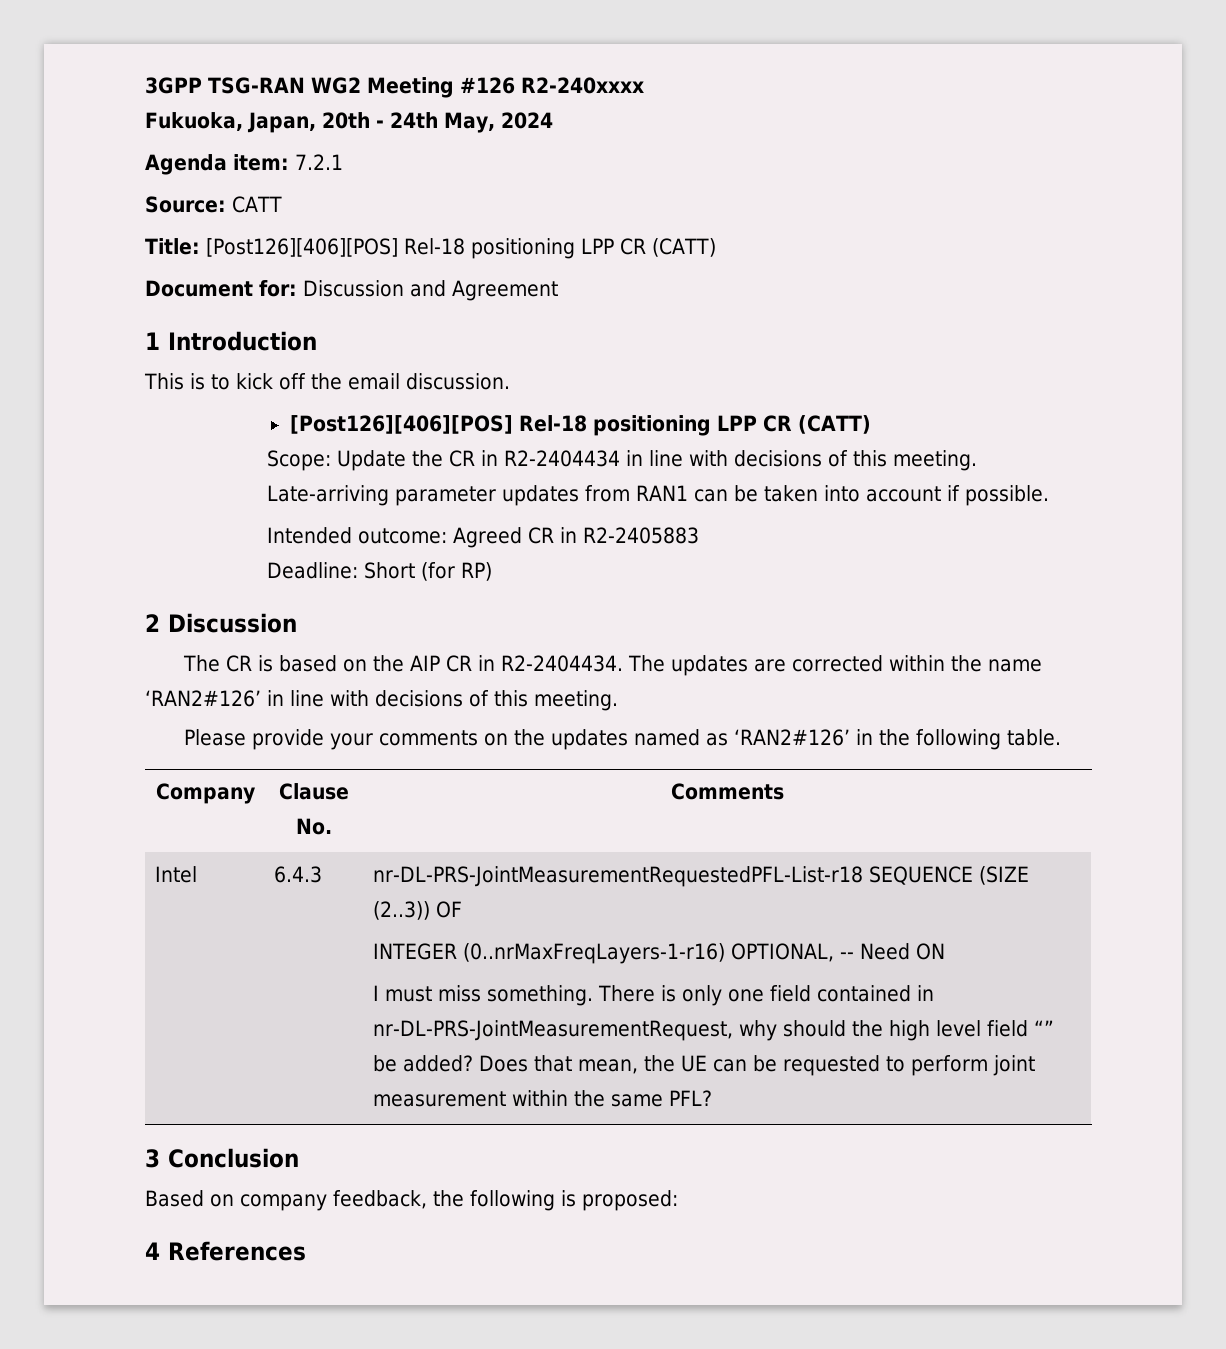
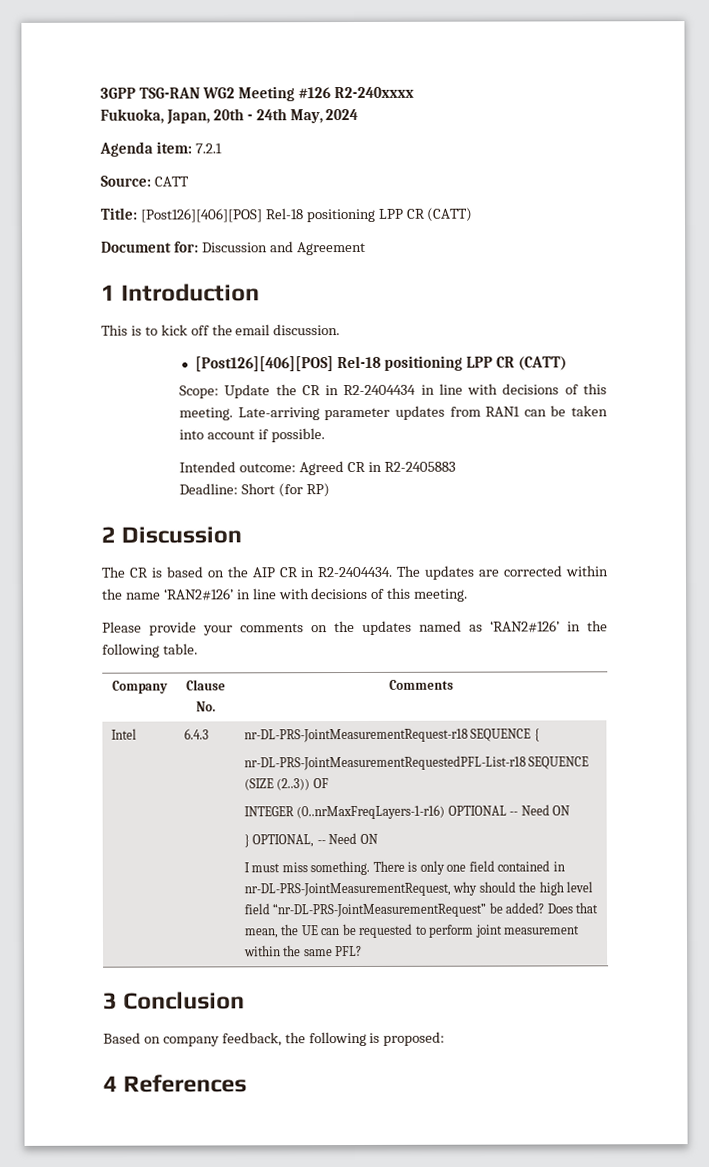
(322, 874) none -> [243,728,540,743] nr-DL-PRS-JointMeasurementRequest-r18 SEQUENCE { //
(725, 953) none -> [447,804,571,816] [243,834,250,848] OPTIONAL -- Need ON // }
[1033,1020,1054,1036] “” -> [272,902,487,918] “nr-DL-PRS-JointMeasurementRequest”

